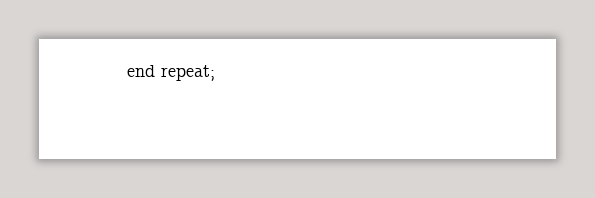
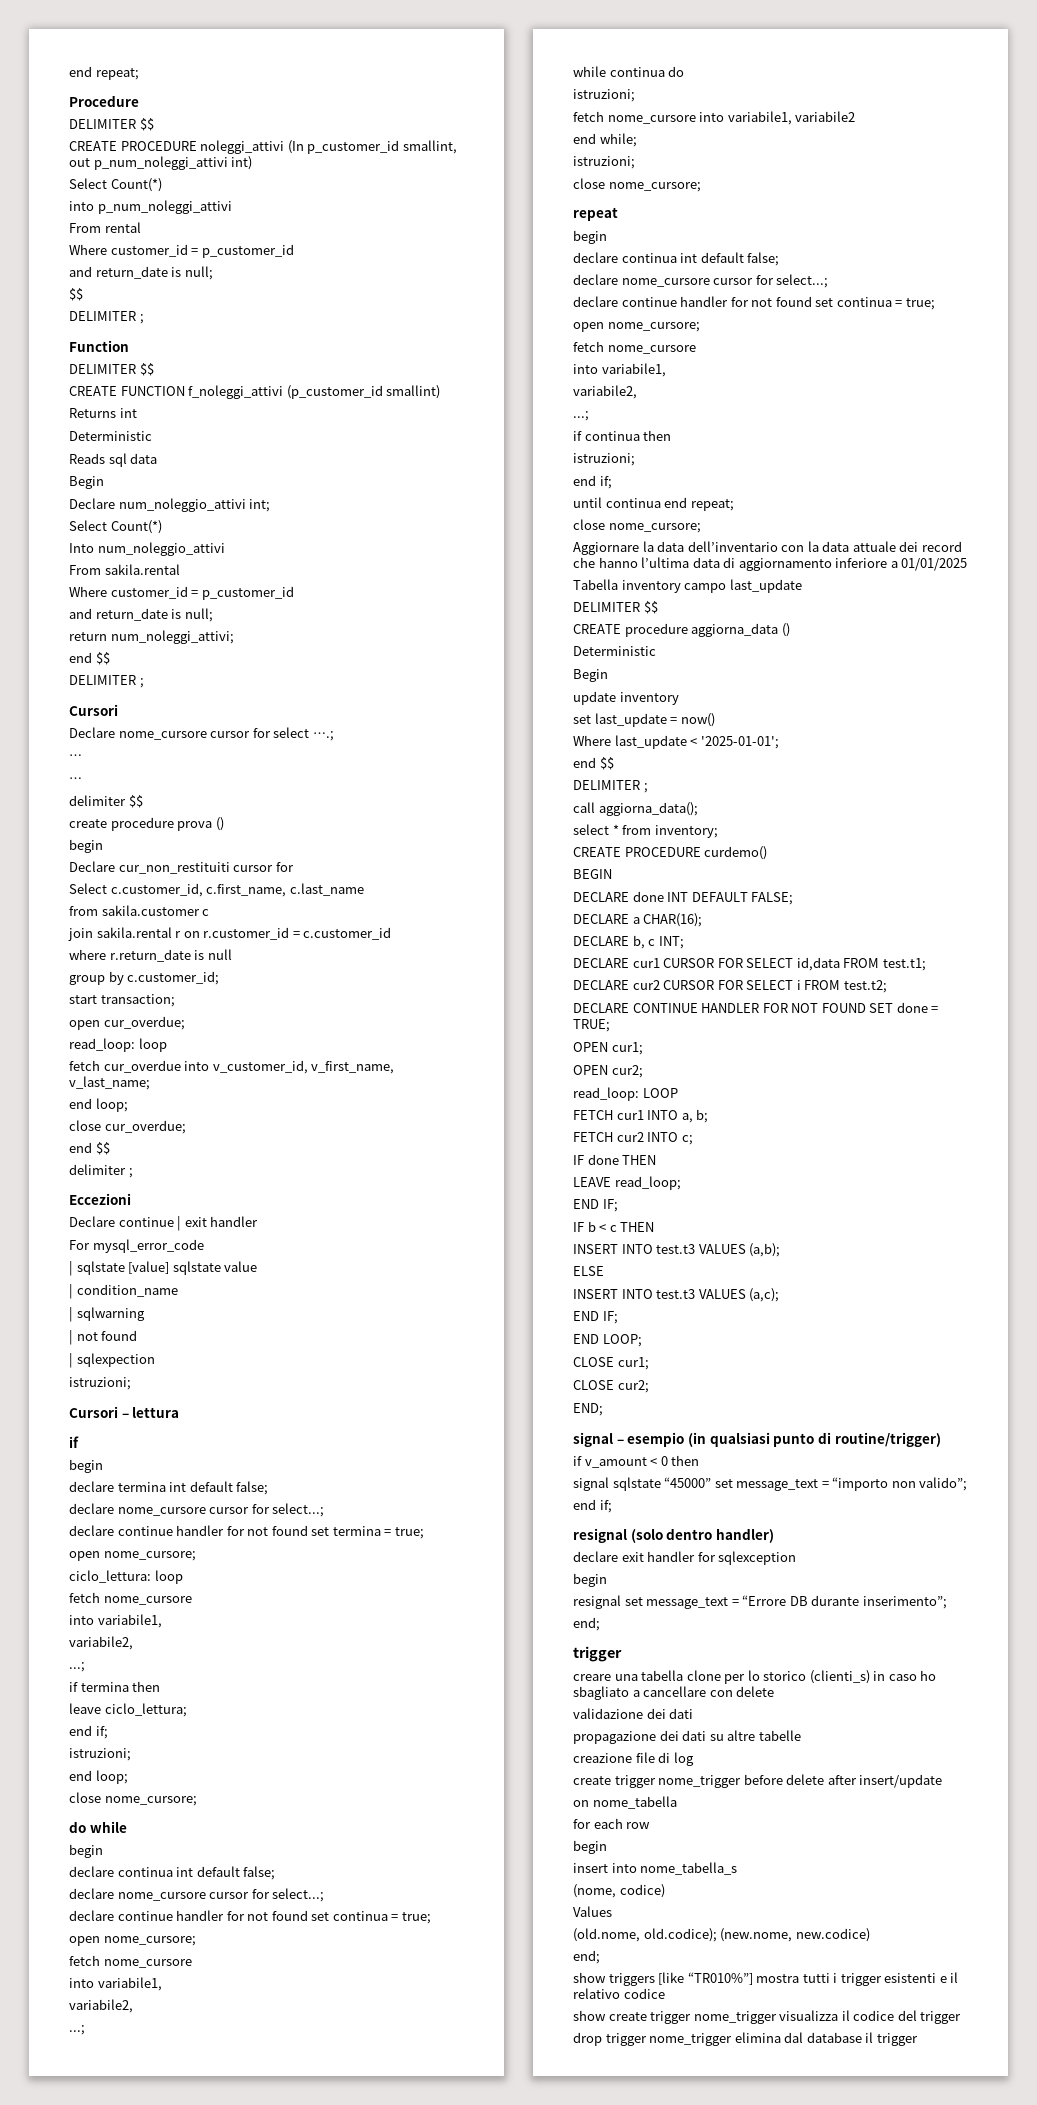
[127,65,215,81] end repeat; -> [69,66,139,80] [69,95,139,107] [69,118,154,131] [69,140,457,154] [69,156,253,170] [69,178,162,192] [69,200,232,214] [69,222,141,233] [69,244,294,258] [69,266,213,280] [69,288,83,301] [69,311,144,324] [69,340,129,352] [69,363,154,376] [69,385,441,399] [69,408,137,418] [69,431,152,441] [69,453,158,467] [69,476,104,489] [69,498,271,512] [69,520,162,534] [69,542,225,556] [69,564,180,575] [69,586,294,600] [69,608,213,622] [69,630,234,644] [69,652,110,665] [69,675,144,688] [69,704,118,716] [69,727,334,741] [69,754,82,760] [69,777,82,783] [69,795,143,808] [69,817,224,831] [69,839,103,853] [69,861,294,874] [69,883,364,897] [69,905,210,916] [68,927,392,941] [69,949,232,962] [69,971,220,985] [69,994,175,1007] [69,1016,185,1030] [69,1038,167,1052] [69,1060,395,1074] [69,1076,150,1090] [69,1098,128,1112] [69,1120,186,1134] [69,1142,110,1155] [69,1164,133,1178] [69,1193,131,1205] [69,1216,259,1231] [69,1239,204,1253] [69,1261,258,1276] [69,1284,178,1299] [69,1307,145,1322] [69,1330,138,1345] [69,1353,155,1368] [69,1377,131,1390] [69,1406,180,1418] [69,1436,79,1448] [69,1459,103,1473] [69,1481,269,1495] [69,1503,325,1517] [69,1525,424,1539] [69,1551,196,1561] [69,1570,183,1584] [69,1592,192,1605] [69,1614,162,1628] [69,1636,133,1650] [69,1662,85,1672] [69,1681,161,1692] [69,1703,187,1717] [69,1725,108,1739] [69,1748,131,1761] [69,1770,128,1784] [69,1792,197,1806] [69,1821,127,1833] [69,1844,103,1858] [69,1866,276,1880] [69,1888,325,1902] [69,1910,431,1924] [69,1936,196,1946] [69,1955,192,1968] [69,1977,162,1991] [69,1999,133,2013] [69,2025,85,2035] [573,66,685,77] [573,89,635,102] [573,111,856,125] [573,133,637,147] [573,156,635,169] [573,178,701,192] [573,207,618,221] [573,230,607,244] [573,252,780,266] [573,274,829,288] [573,296,935,310] [573,322,700,332] [573,341,696,354] [573,363,666,377] [573,385,637,399] [573,411,589,421] [573,430,672,441] [573,453,635,466] [573,475,612,489] [573,497,734,511] [573,519,701,533] [573,541,962,555] [573,557,968,571] [573,579,802,593] [573,601,658,614] [573,623,790,637] [573,646,656,656] [573,669,608,682] [573,691,679,705] [573,713,715,727] [573,735,779,749] [573,757,614,770] [573,780,648,793] [573,802,698,816] [573,824,718,838] [573,846,768,860] [573,869,612,879] [573,891,794,905] [573,913,703,927] [573,935,684,949] [573,957,926,971] [573,980,887,993] [573,1002,939,1013] [573,1019,610,1032] [573,1042,643,1055] [573,1065,643,1078] [573,1087,678,1101] [573,1109,709,1123] [573,1132,693,1145] [573,1154,657,1165] [573,1176,681,1190] [573,1199,618,1212] [573,1221,655,1232] [573,1243,781,1257] [573,1266,604,1276] [573,1288,780,1302] [573,1311,618,1324] [573,1334,642,1347] [573,1357,649,1370] [573,1380,649,1393] [573,1403,603,1416] [573,1432,941,1447] [573,1455,700,1468] [573,1477,968,1491] [573,1499,612,1513] [573,1528,774,1543] [573,1551,797,1565] [573,1573,607,1587] [573,1595,947,1609] [573,1617,600,1631] [573,1646,622,1662] [573,1670,937,1684] [573,1686,775,1700] [573,1708,694,1719] [573,1730,801,1744] [573,1752,694,1766] [573,1774,943,1788] [573,1796,677,1809] [573,1818,651,1829] [573,1840,607,1854] [573,1862,738,1875] [573,1884,665,1898] [573,1906,612,1917] [573,1928,870,1942] [573,1950,600,1964] [573,1972,959,1986] [573,1988,665,1999] [573,2010,962,2024] [573,2032,918,2046] end repeat; // Procedure // DELIMITER $$ // CREATE PROCEDURE noleggi_attivi (In p_customer_id smallint, out p_num_noleggi_attivi int) // Select Count(*) // into p_num_noleggi_attivi // From rental // Where customer_id = p_customer_id // and return_date is null; // $$ // DELIMITER ; // Function // DELIMITER $$ // CREATE FUNCTION f_noleggi_attivi (p_customer_id smallint) // Returns int // Deterministic // Reads sql data // Begin // Declare num_noleggio_attivi int; // Select Count(*) // Into num_noleggio_attivi // From sakila.rental // Where customer_id = p_customer_id // and return_date is null; // return num_noleggi_attivi; // end $$ // DELIMITER ; // Cursori // Declare nome_cursore cursor for select ….; // … // … // delimiter $$ // create procedure prova () // begin // Declare cur_non_restituiti cursor for // Select c.customer_id, c.first_name, c.last_name // from sakila.customer c // join sakila.rental r on r.customer_id = c.customer_id // where r.return_date is null // group by c.customer_id; // start transaction; // open cur_overdue; // read_loop: loop // fetch cur_overdue into v_customer_id, v_first_name, v_last_name; // end loop; // close cur_overdue; // end $$ // delimiter ; // Eccezioni // Declare continue | exit handler // For mysql_error_code // | sqlstate [value] sqlstate value // | condition_name // | sqlwarning // | not found // | sqlexpection // istruzioni; // Cursori – lettura // if // begin // declare termina int default false; // declare nome_cursore cursor for select...; // declare continue handler for not found set termina = true; // open nome_cursore; // ciclo_lettura: loop // fetch nome_cursore // into variabile1, // variabile2, // ...; // if termina then // leave ciclo_lettura; // end if; // istruzioni; // end loop; // close nome_cursore; // do while // begin // declare continua int default false; // declare nome_cursore cursor for select...; // declare continue handler for not found set continua = true; // open nome_cursore; // fetch nome_cursore // into variabile1, // variabile2, // ...; // while continua do // istruzioni; // fetch nome_cursore into variabile1, variabile2 // end while; // istruzioni; // close nome_cursore; // repeat // begin // declare continua int default false; // declare nome_cursore cursor for select...; // declare continue handler for not found set continua = true; // open nome_cursore; // fetch nome_cursore // into variabile1, // variabile2, // ...; // if continua then // istruzioni; // end if; // until continua end repeat; // close nome_cursore; // Aggiornare la data dell’inventario con la data attuale dei record che hanno l’ultima data di aggiornamento inferiore a 01/01/2025 // Tabella inventory campo last_update // DELIMITER $$ // CREATE procedure aggiorna_data () // Deterministic // Begin // update inventory // set last_update = now() // Where last_update < '2025-01-01'; // end $$ // DELIMITER ; // call aggiorna_data(); // select * from inventory; // CREATE PROCEDURE curdemo() // BEGIN // DECLARE done INT DEFAULT FALSE; // DECLARE a CHAR(16); // DECLARE b, c INT; // DECLARE cur1 CURSOR FOR SELECT id,data FROM test.t1; // DECLARE cur2 CURSOR FOR SELECT i FROM test.t2; // DECLARE CONTINUE HANDLER FOR NOT FOUND SET done = TRUE; // OPEN cur1; // OPEN cur2; // read_loop: LOOP // FETCH cur1 INTO a, b; // FETCH cur2 INTO c; // IF done THEN // LEAVE read_loop; // END IF; // IF b < c THEN // INSERT INTO test.t3 VALUES (a,b); // ELSE // INSERT INTO test.t3 VALUES (a,c); // END IF; // END LOOP; // CLOSE cur1; // CLOSE cur2; // END; // signal – esempio (in qualsiasi punto di routine/trigger) // if v_amount < 0 then // signal sqlstate “45000” set message_text = “importo non valido”; // end if; // resignal (solo dentro handler) // declare exit handler for sqlexception // begin // resignal set message_text = “Errore DB durante inserimento”; // end; // trigger // creare una tabella clone per lo storico (clienti_s) in caso ho sbagliato a cancellare con delete // validazione dei dati // propagazione dei dati su altre tabelle // creazione file di log // create trigger nome_trigger before delete after insert/update // on nome_tabella // for each row // begin // insert into nome_tabella_s // (nome, codice) // Values // (old.nome, old.codice); (new.nome, new.codice) // end; // show triggers [like “TR010%”] mostra tutti i trigger esistenti e il relativo codice // show create trigger nome_trigger visualizza il codice del trigger // drop trigger nome_trigger elimina dal database il trigger

